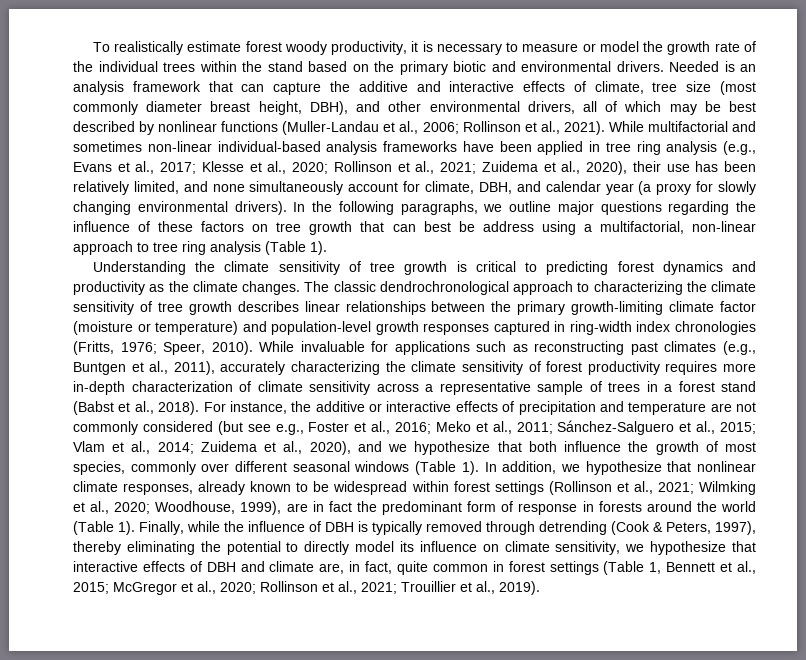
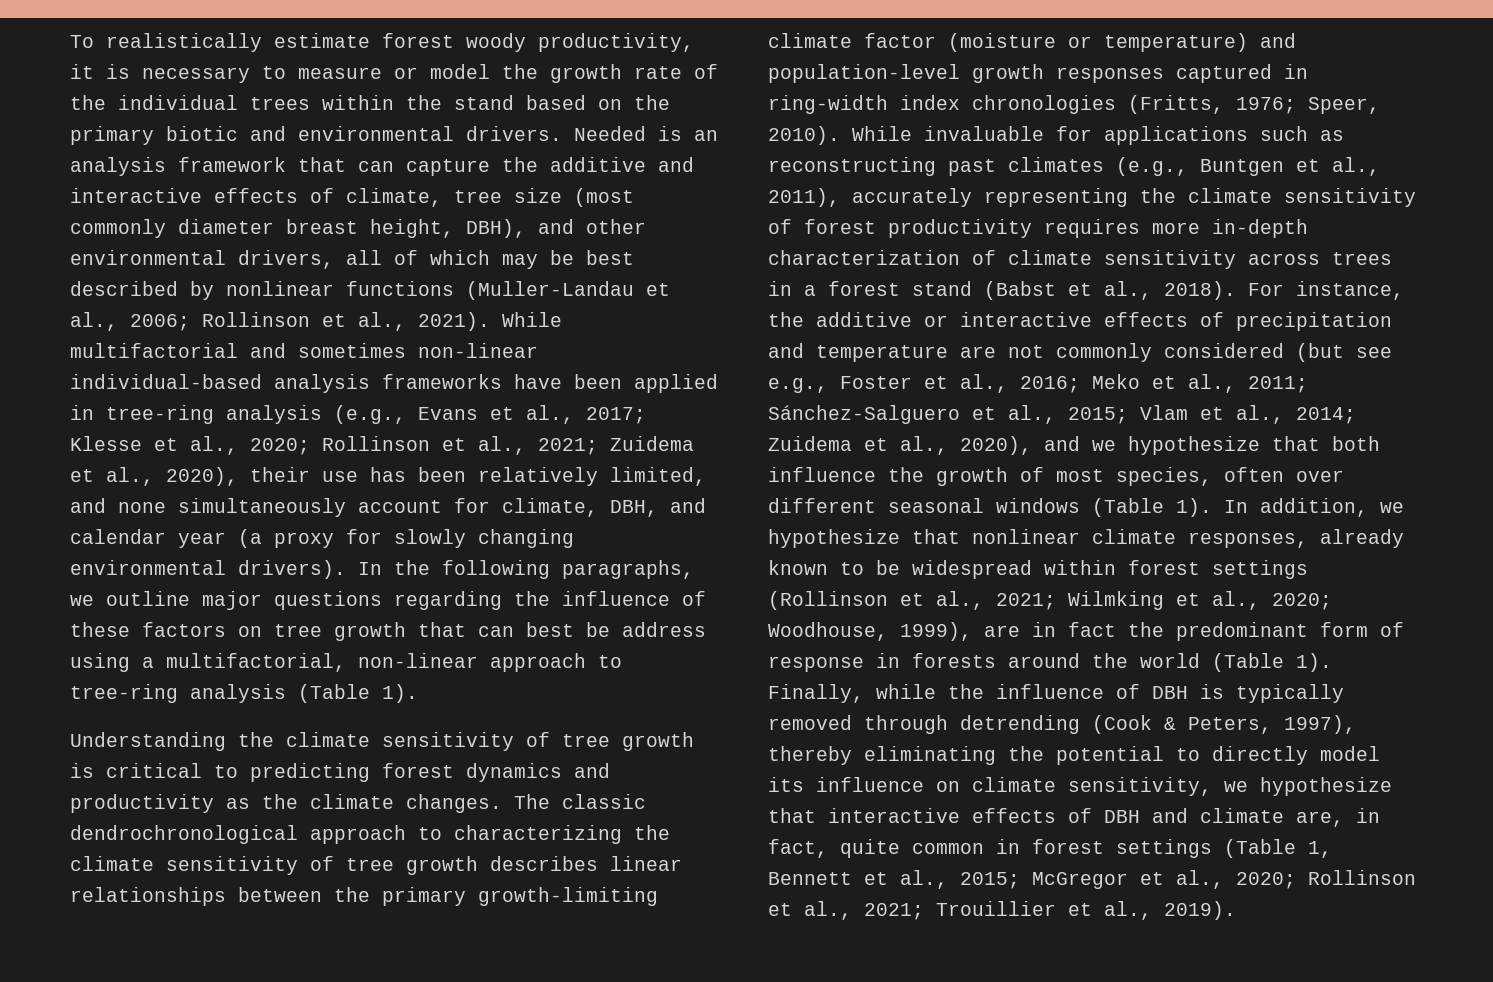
[605,141,661,155] tree ring -> [106,405,214,424] tree-ring
[153,241,206,255] tree ring -> [70,684,178,703] tree-ring
[291,361,381,375] characterizing -> [984,188,1128,207] representing
[425,381,602,395] a representative sample of -> (1320, 259) none
[130,461,196,475] commonly -> [1224,467,1284,482] often

